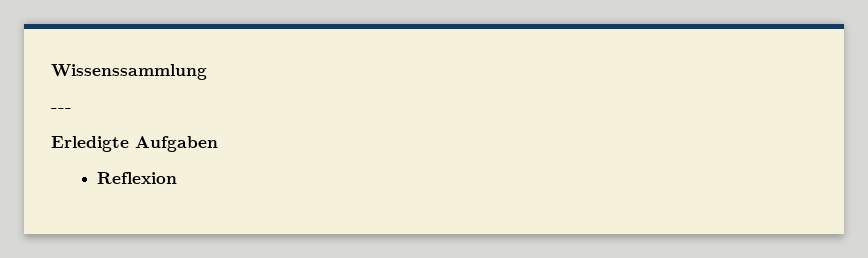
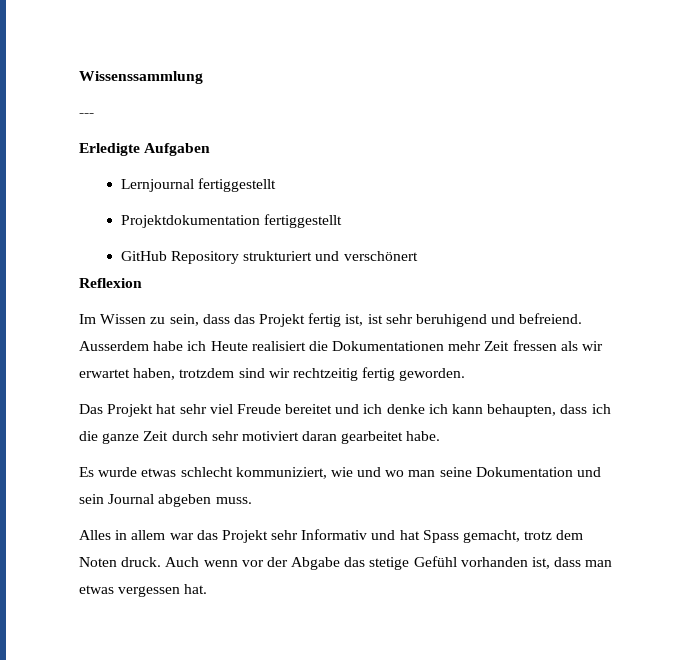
[97,172,178,184] Reflexion -> [120,178,276,192] [120,214,342,228] [120,251,418,264] [79,278,142,288] [79,313,583,327] [79,340,604,351] [79,367,466,381] [79,404,611,417] [79,431,441,444] [79,467,602,479] [79,494,252,507] [79,529,584,543] [79,556,613,570] [79,584,208,597] Lernjournal fertiggestellt // Projektdokumentation fertiggestellt // GitHub Repository strukturiert und verschönert // Reflexion // Im Wissen zu sein, dass das Projekt fertig ist, ist sehr beruhigend und befreiend. Ausserdem habe ich Heute realisiert die Dokumentationen mehr Zeit fressen als wir erwartet haben, trotzdem sind wir rechtzeitig fertig geworden. // Das Projekt hat sehr viel Freude bereitet und ich denke ich kann behaupten, dass ich die ganze Zeit durch sehr motiviert daran gearbeitet habe. // Es wurde etwas schlecht kommuniziert, wie und wo man seine Dokumentation und sein Journal abgeben muss. // Alles in allem war das Projekt sehr Informativ und hat Spass gemacht, trotz dem Noten druck. Auch wenn vor der Abgabe das stetige Gefühl vorhanden ist, dass man etwas vergessen hat.

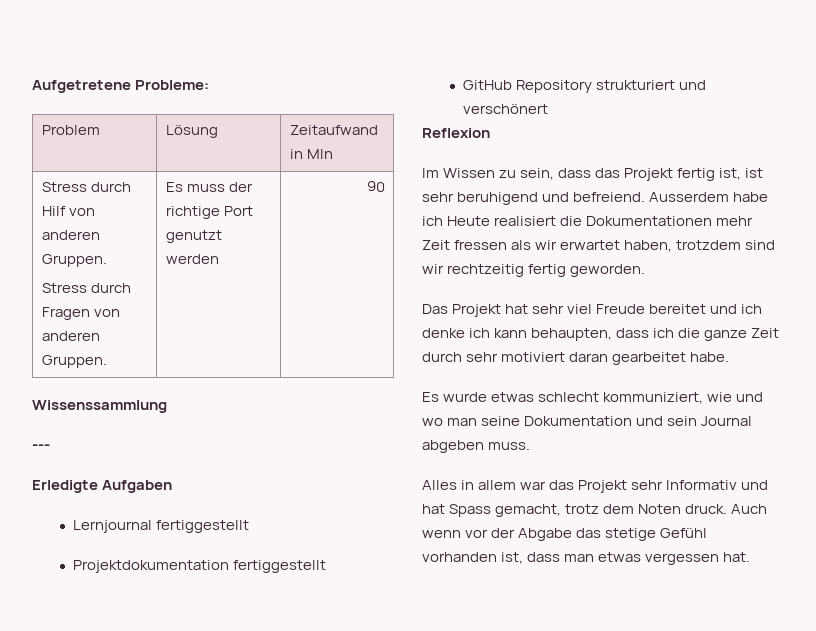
(79, 77) none -> [32,80,210,93] [41,125,100,135] [165,125,218,138] [289,125,378,135] [289,149,333,159] [41,182,131,192] [41,206,95,216] [41,230,100,240] [41,254,107,267] [41,283,131,293] [41,307,120,320] [41,331,100,341] [41,355,107,368] [165,182,253,192] [165,206,253,219] [165,230,222,243] [165,254,219,264] [366,181,385,192] Aufgetretene Probleme: // Problem | Lösung | Zeitaufwand in MIn // Stress durch Hilf von anderen Gruppen. // Stress durch Fragen von anderen Gruppen. | Es muss der richtige Port genutzt werden | 90 //

